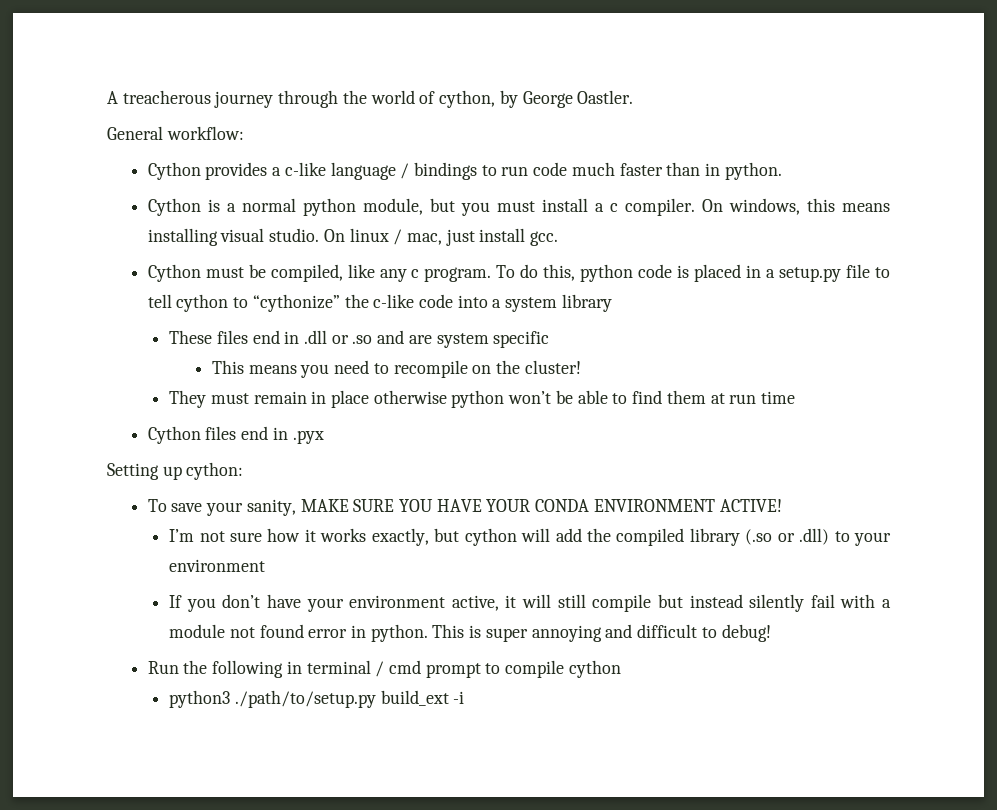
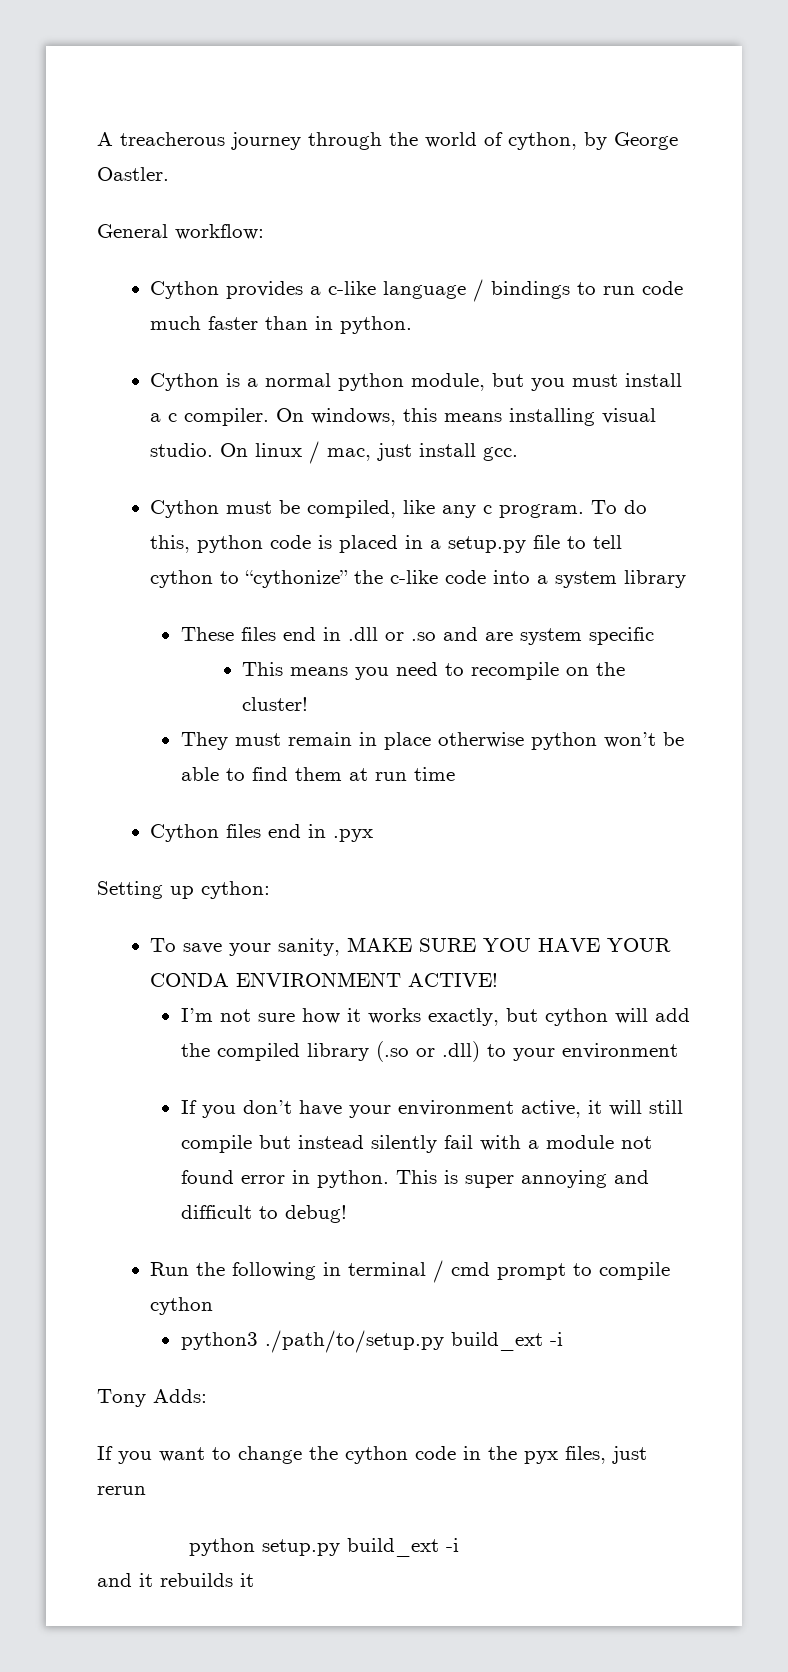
(465, 697) none -> [97,1389,207,1407] [97,1446,647,1464] [97,1486,146,1495] [188,1538,459,1557] [97,1573,254,1587] // Tony Adds: // If you want to change the cython code in the pyx files, just rerun // python setup.py build_ext -i // and it rebuilds it

